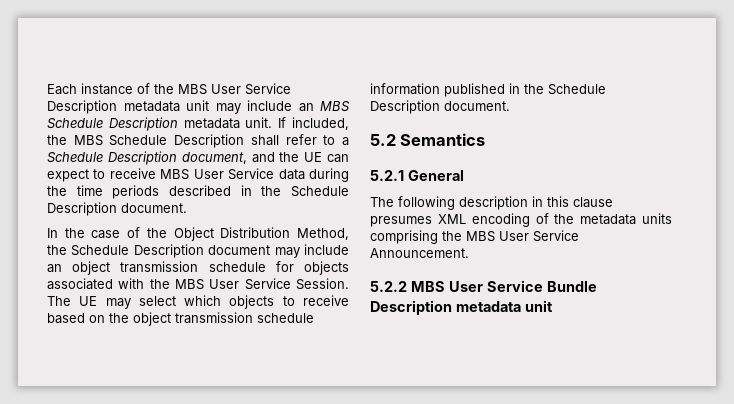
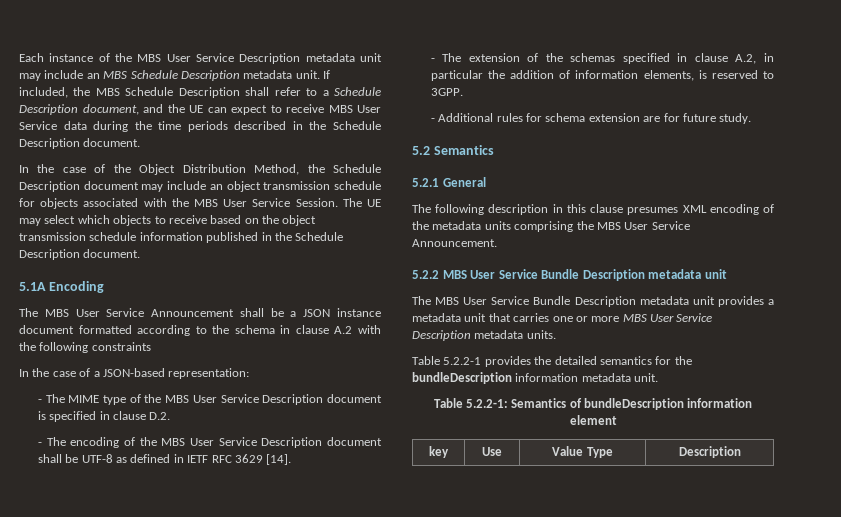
(510, 106) none -> [19,281,104,293] [19,308,381,317] [19,325,381,336] [19,342,151,353] [19,368,250,379] [37,394,383,405] [37,411,171,422] [37,437,383,448] [37,454,292,465] [430,53,774,64] [430,70,774,81] [430,88,463,96] [430,113,752,124] // 5.1A Encoding // The MBS User Service Announcement shall be a JSON instance document formatted according to the schema in clause A.2 with the following constraints // In the case of a JSON-based representation: // - The MIME type of the MBS User Service Description document is specified in clause D.2. // - The encoding of the MBS User Service Description document shall be UTF-8 as defined in IETF RFC 3629 [14]. // - The extension of the schemas specified in clause A.2, in particular the addition of information elements, is reserved to 3GPP. // - Additional rules for schema extension are for future study.
(553, 306) none -> [412,296,774,307] [412,313,713,322] [412,330,556,341] [412,356,692,367] [412,372,659,384] [433,398,753,410] [569,415,617,425] [429,446,449,458] [482,447,502,456] [552,446,613,458] [678,446,741,458] // The MBS User Service Bundle Description metadata unit provides a metadata unit that carries one or more MBS User Service Description metadata units. // Table 5.2.2-1 provides the detailed semantics for the bundleDescription information metadata unit. // Table 5.2.2-1: Semantics of bundleDescription information element // key | Use | Value Type | Description

